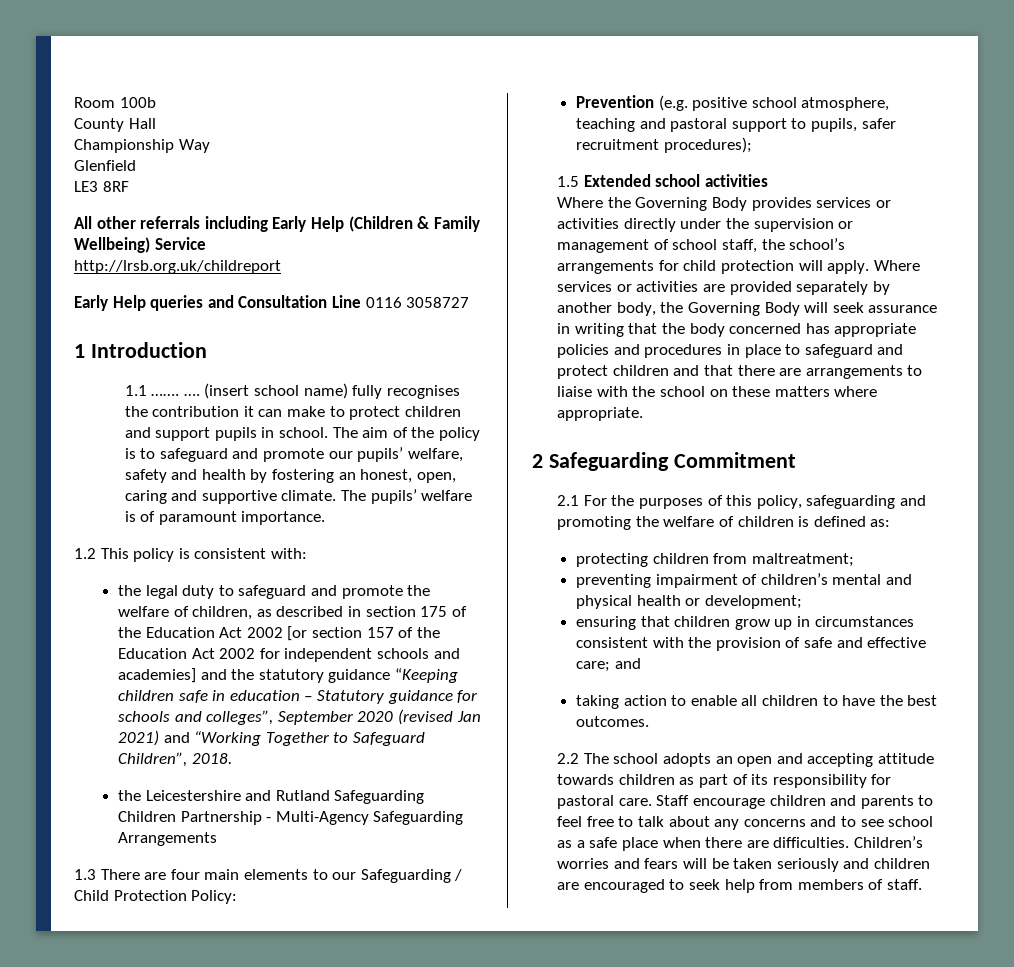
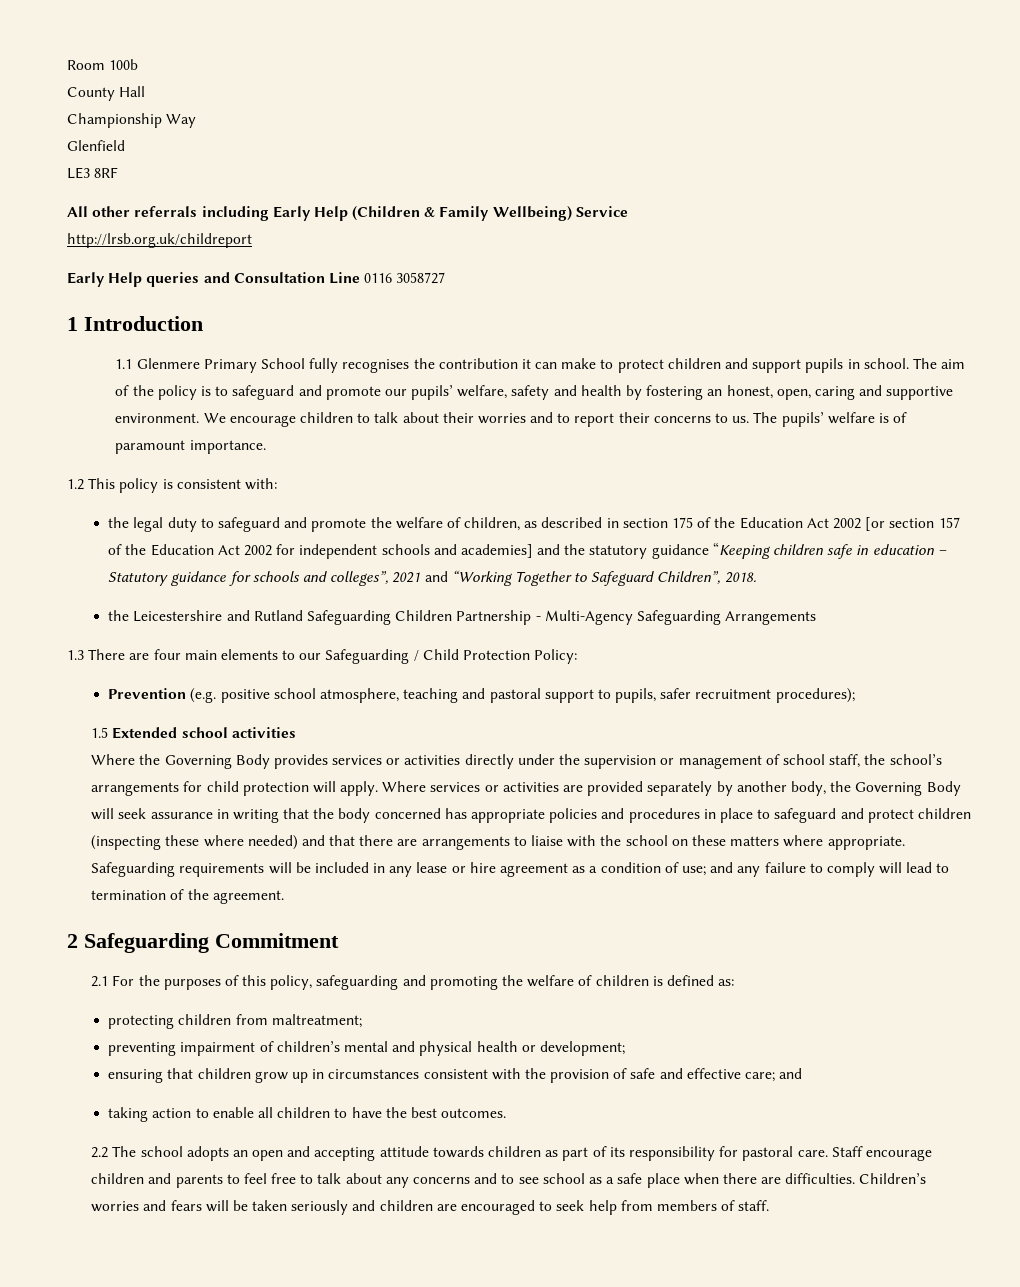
[151,383,348,399] ……. …. (insert school name) -> [136,358,305,373] Glenmere Primary School
[281,490,337,501] climate. -> [115,412,750,427] environment. We encourage children to talk about their worries and to report their concerns to us.
[277,709,481,725] [117,730,159,746] September 2020 (revised Jan 2021) -> [392,572,421,583] 2021
(669, 370) none -> [91,835,298,850] (inspecting these where needed)
(644, 414) none -> [91,862,950,877] [91,889,284,904] Safeguarding requirements will be included in any lease or hire agreement as a condition of use; and any failure to comply will lead to termination of the agreement.

